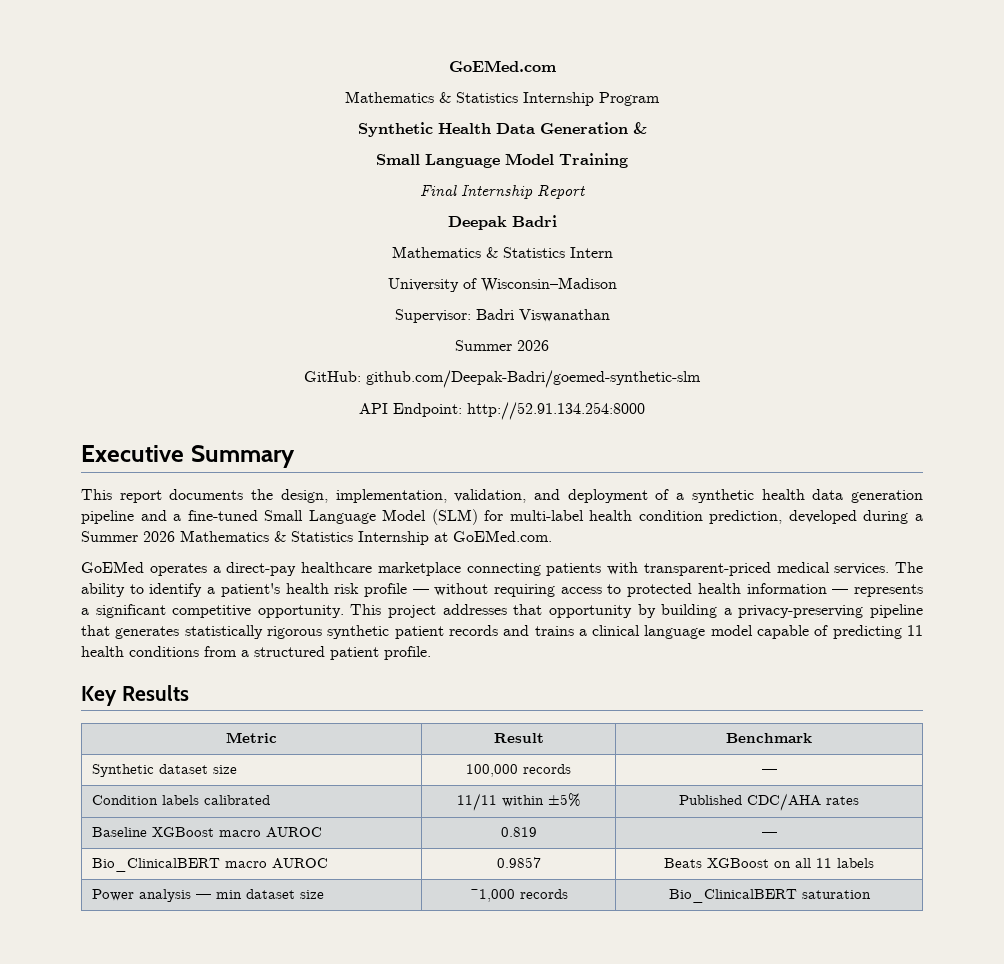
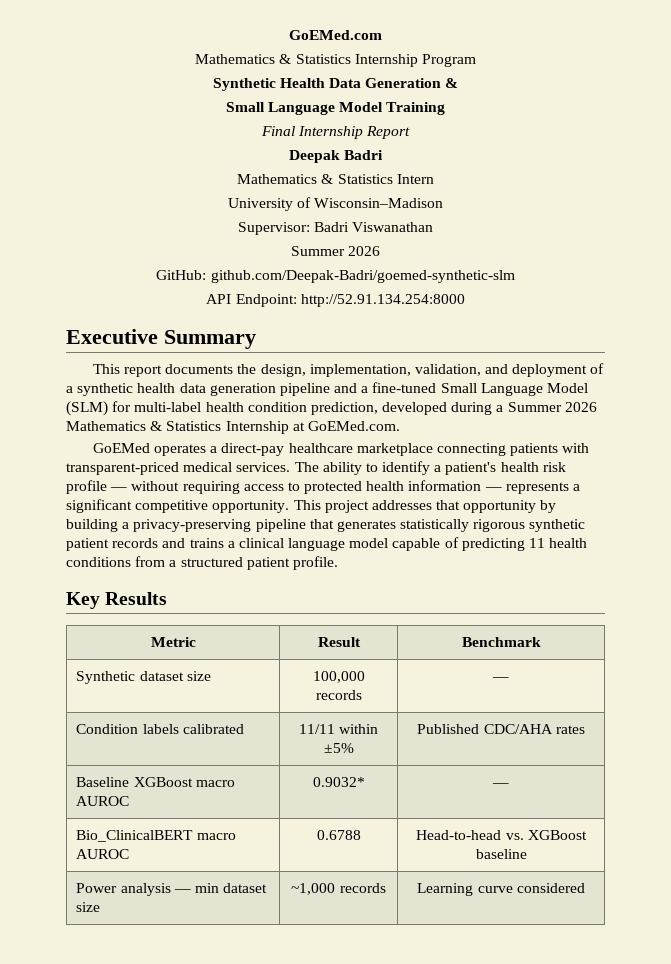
[500,827,537,837] 0.819 -> [312,777,365,787] 0.9032*
[496,857,541,868] [664,858,874,868] 0.9857 | Beats XGBoost on all 11 labels -> [316,830,361,840] [416,830,587,840] [475,849,527,859] 0.6788 | Head-to-head vs. XGBoost baseline
[668,889,871,903] Bio_ClinicalBERT saturation -> [417,883,585,896] Learning curve considered

